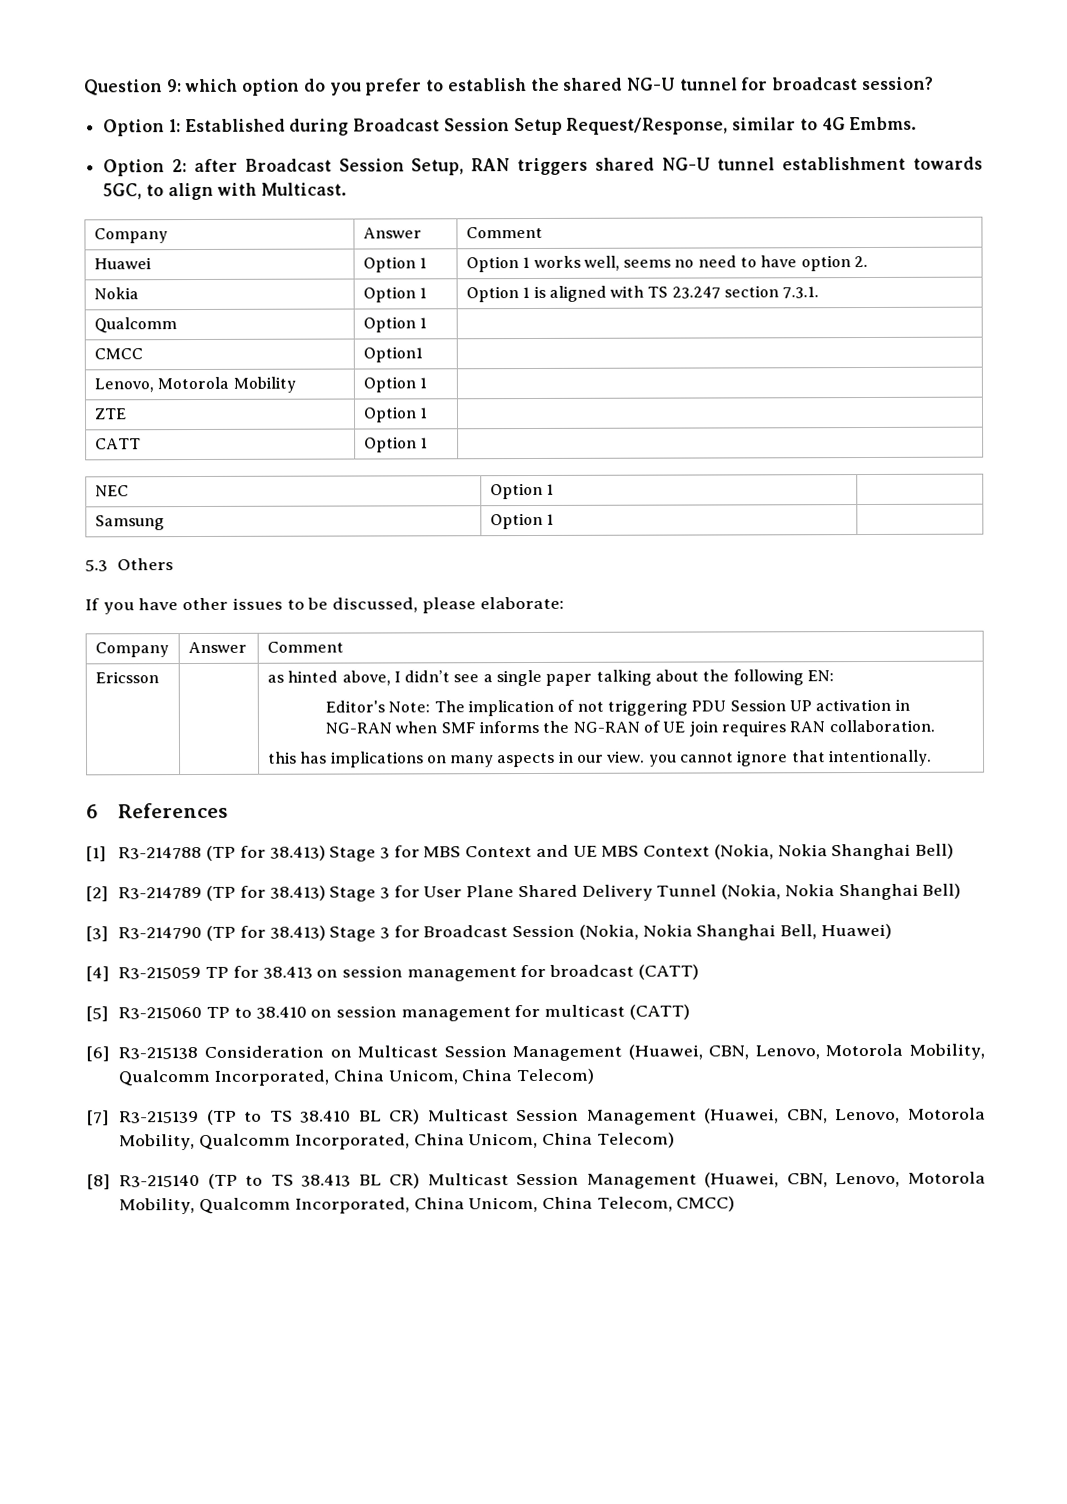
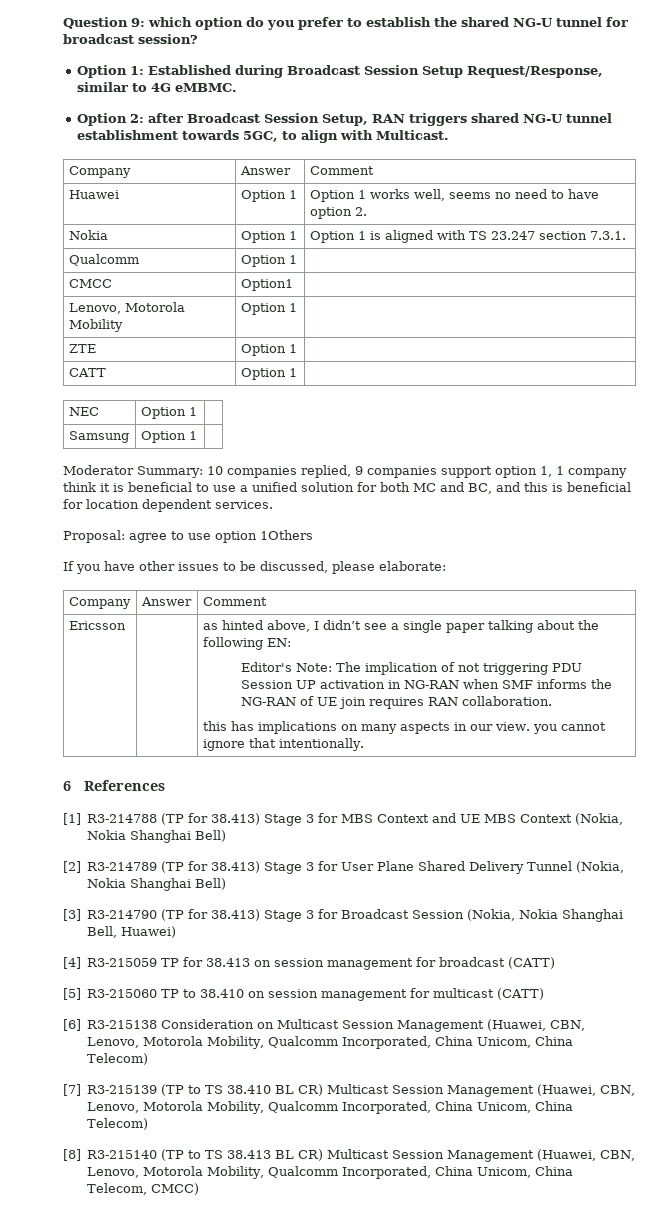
[849,116,918,131] Embms. -> [174,83,237,92] eMBMC.
[85,558,175,572] 5.3 Others -> [63,465,627,478] [63,482,631,494] [63,499,273,512] [63,530,313,543] Moderator Summary: 10 companies replied, 9 companies support option 1, 1 company think it is beneficial to use a unified solution for both MC and BC, and this is beneficial for location dependent services. // Proposal: agree to use option 1Others

